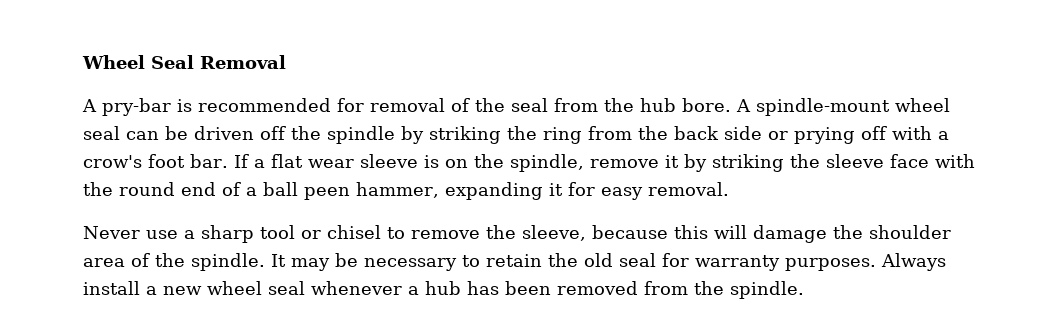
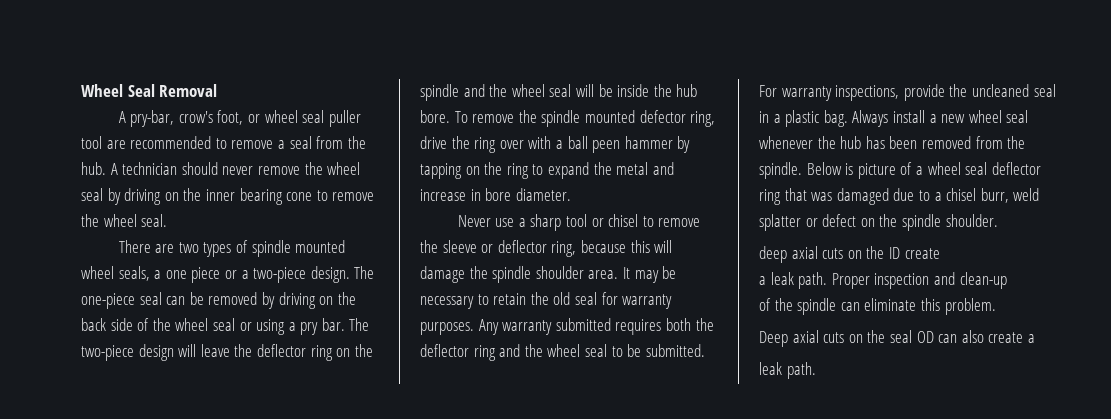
[102,98,950,116] [83,126,949,144] [83,154,975,172] [83,182,729,200] pry-bar is recommended for removal of the seal from the hub bore. A spindle-mount wheel seal can be driven off the spindle by striking the ring from the back side or prying off with a crow's foot bar. If a flat wear sleeve is on the spindle, remove it by striking the sleeve face with the round end of a ball peen hammer, expanding it for easy removal. -> [130,110,361,127] [81,136,366,149] [81,162,361,175] [81,188,375,205] [81,214,168,227] [118,240,346,257] [81,266,375,283] [81,292,356,309] [81,318,370,335] [81,344,373,361] [420,84,698,101] [420,110,716,127] [420,136,691,153] [420,162,674,179] [420,188,571,201] pry-bar, crow's foot, or wheel seal puller tool are recommended to remove a seal from the hub. A technician should never remove the wheel seal by driving on the inner bearing cone to remove the wheel seal. // There are two types of spindle mounted wheel seals, a one piece or a two-piece design. The one-piece seal can be removed by driving on the back side of the wheel seal or using a pry bar. The two-piece design will leave the deflector ring on the spindle and the wheel seal will be inside the hub bore. To remove the spindle mounted defector ring, drive the ring over with a ball peen hammer by tapping on the ring to expand the metal and increase in bore diameter.
[522,225,586,241] sleeve, -> [442,240,577,257] sleeve or deflector ring,
[869,225,951,239] [83,253,265,271] shoulder area of the spindle. -> [492,266,619,283] spindle shoulder area.
(876, 264) none -> [478,318,714,335] [420,344,705,361] [759,84,1056,101] [759,110,848,127] Any warranty submitted requires both the deflector ring and the wheel seal to be submitted. For warranty inspections, provide the uncleaned seal in a plastic bag.
[408,286,419,295] a -> [817,136,836,149] the
(804, 290) none -> [806,162,1041,179] [759,188,1040,205] [759,214,998,231] [759,246,940,263] [759,272,1007,289] [759,298,996,315] [759,330,1035,347] [759,362,816,379] Below is picture of a wheel seal deflector ring that was damaged due to a chisel burr, weld splatter or defect on the spindle shoulder. // deep axial cuts on the ID create // a leak path. Proper inspection and clean-up // of the spindle can eliminate this problem. // Deep axial cuts on the seal OD can also create a // leak path.

